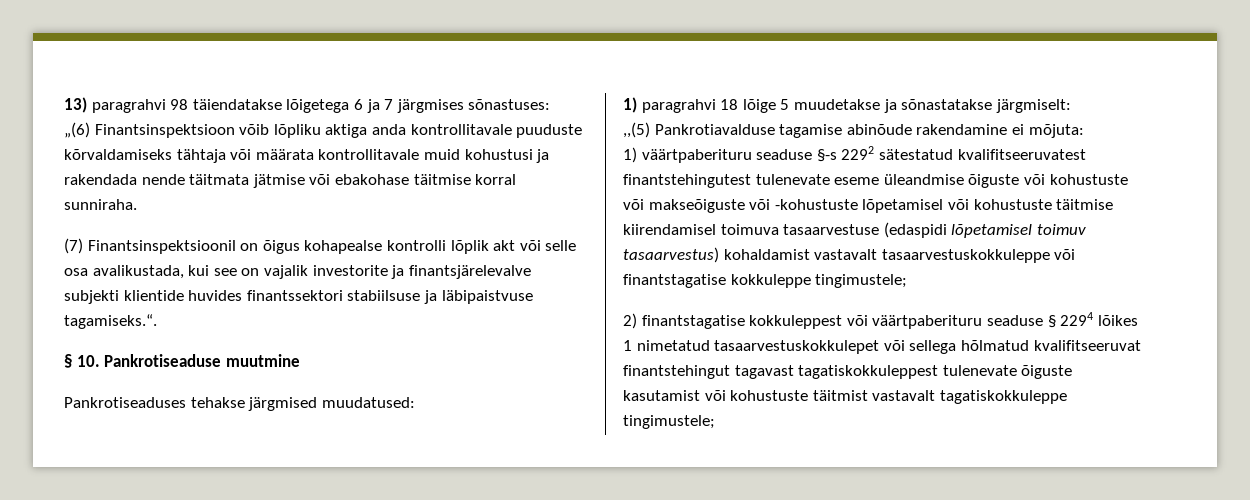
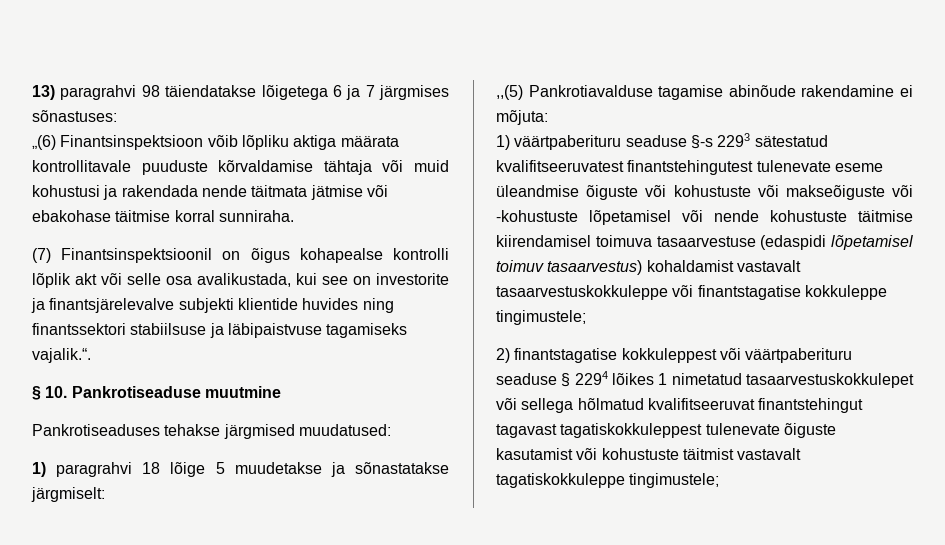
[371,124,406,135] anda -> [340,136,399,147] määrata
[64,149,172,160] kõrvaldamiseks -> [218,160,314,172] kõrvaldamise
[255,149,420,160] määrata kontrollitavale -> (404, 166) none
[263,265,308,279] vajalik -> (371, 280) none
(243, 295) none -> [362,298,394,313] ning
[64,314,157,329] tagamiseks.“. -> [326,323,408,338] [32,348,91,363] tagamiseks vajalik.“.
[841,146,875,160] 2292 -> [717,133,751,147] 2293
(969, 204) none -> [714,210,759,222] nende

